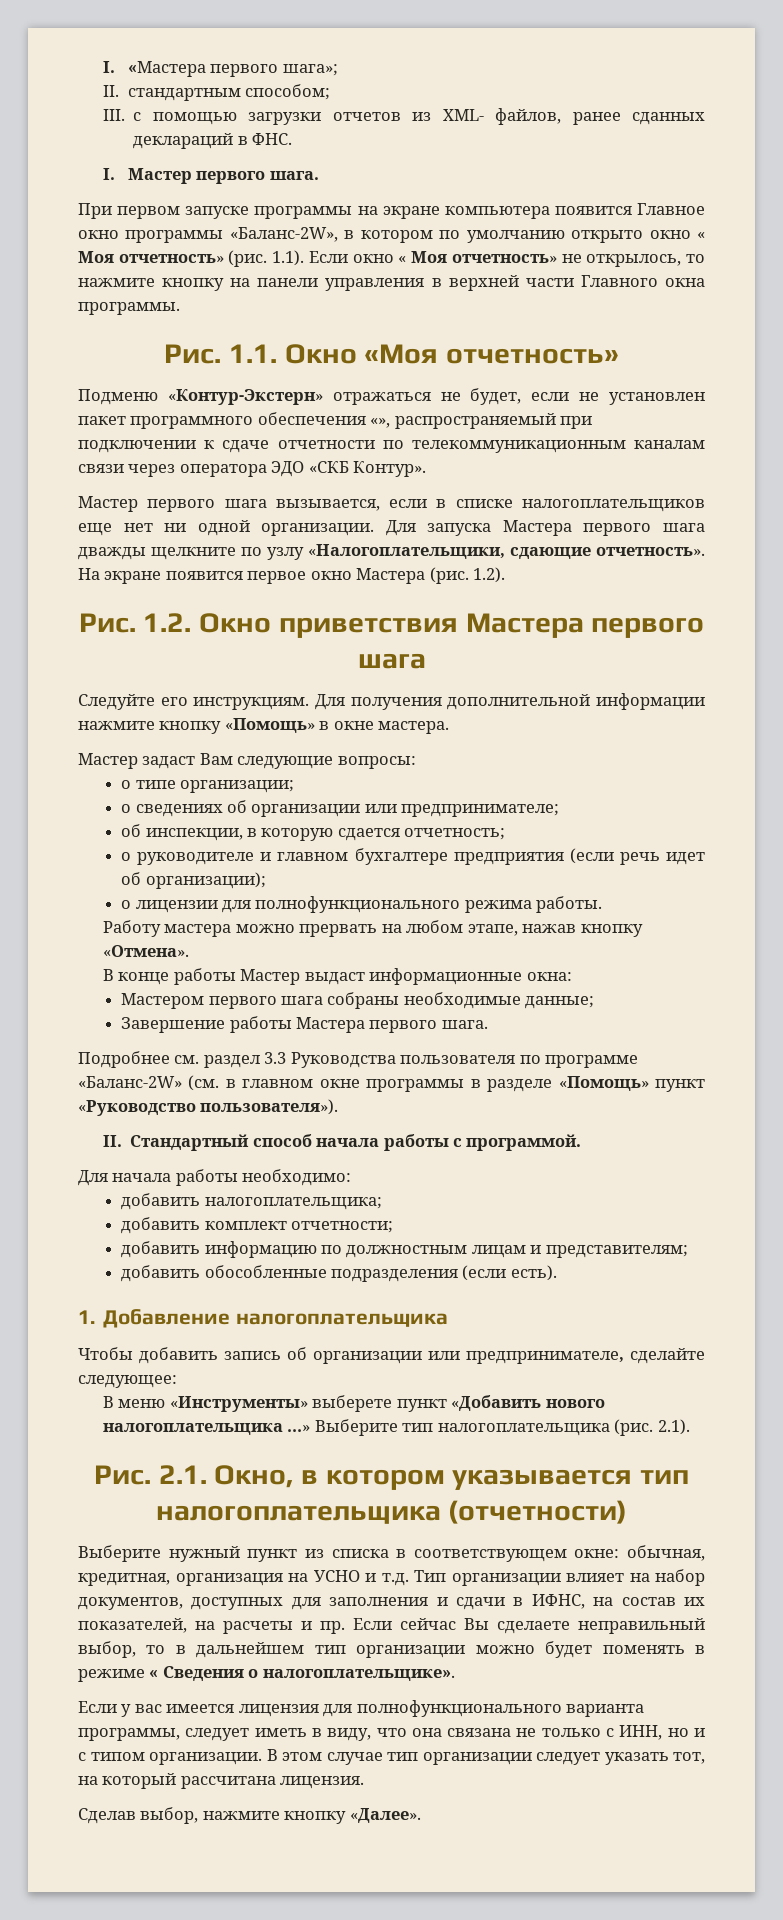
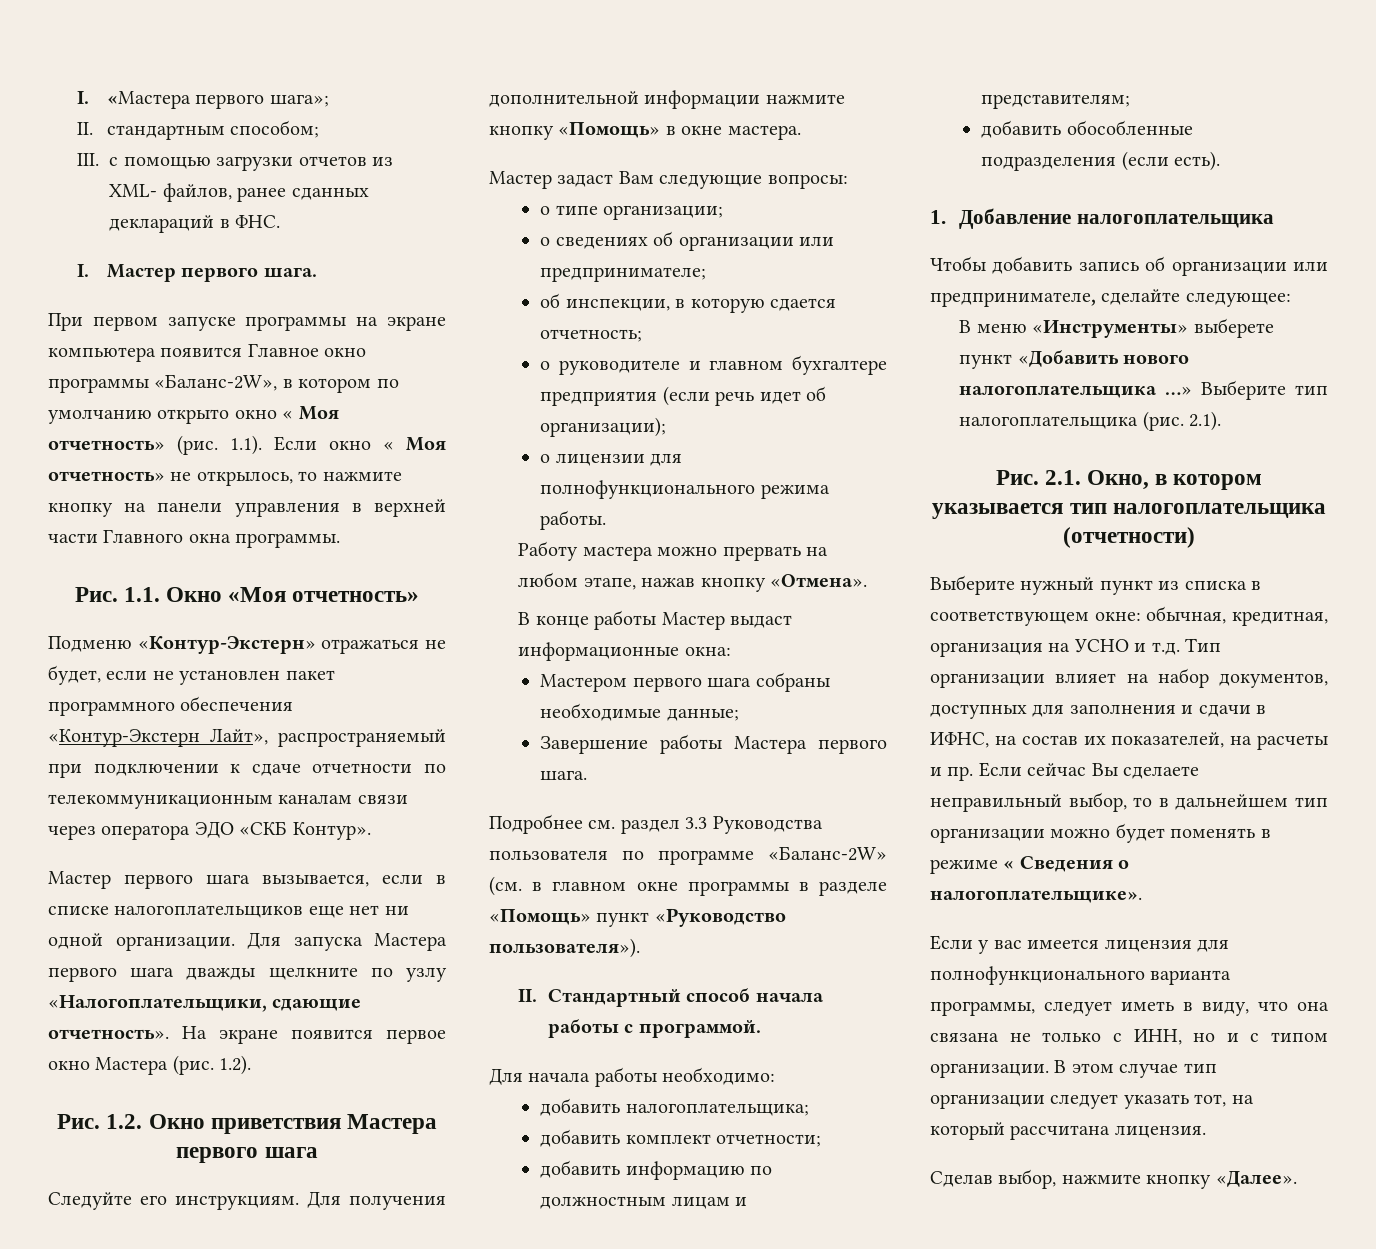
[370,418,391,428] «», -> [48,728,268,747] «Контур-Экстерн Лайт»,

